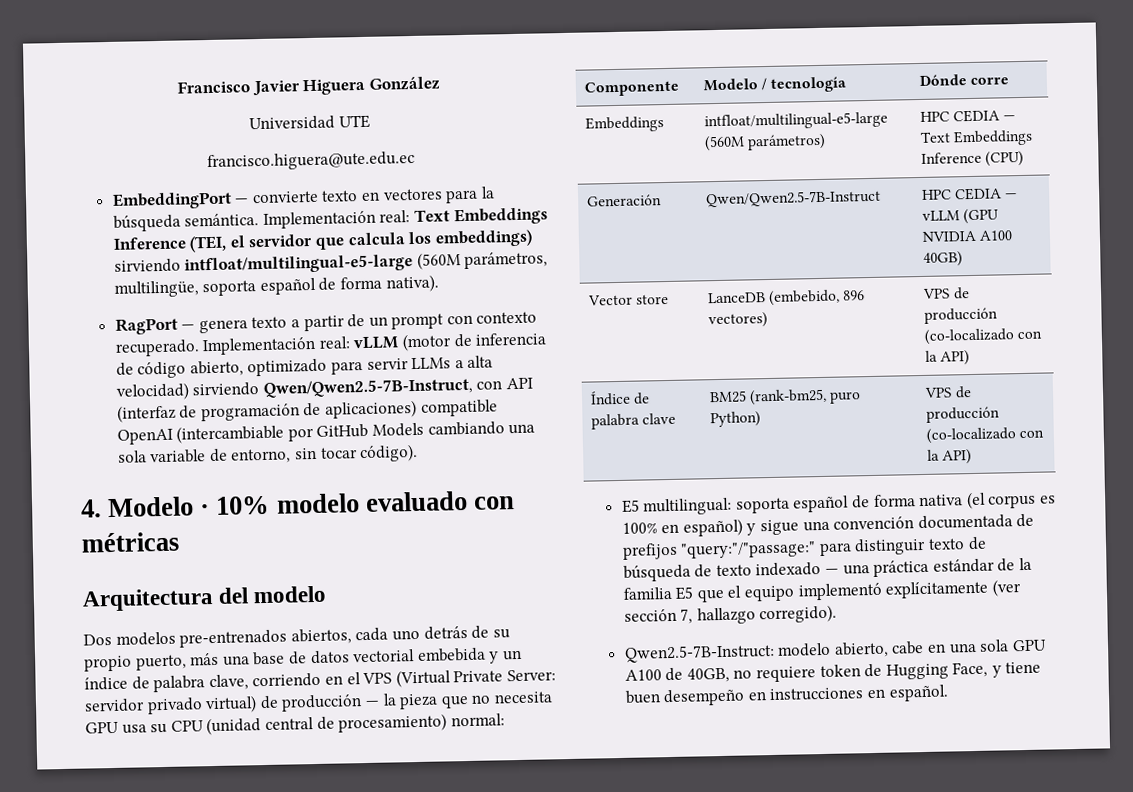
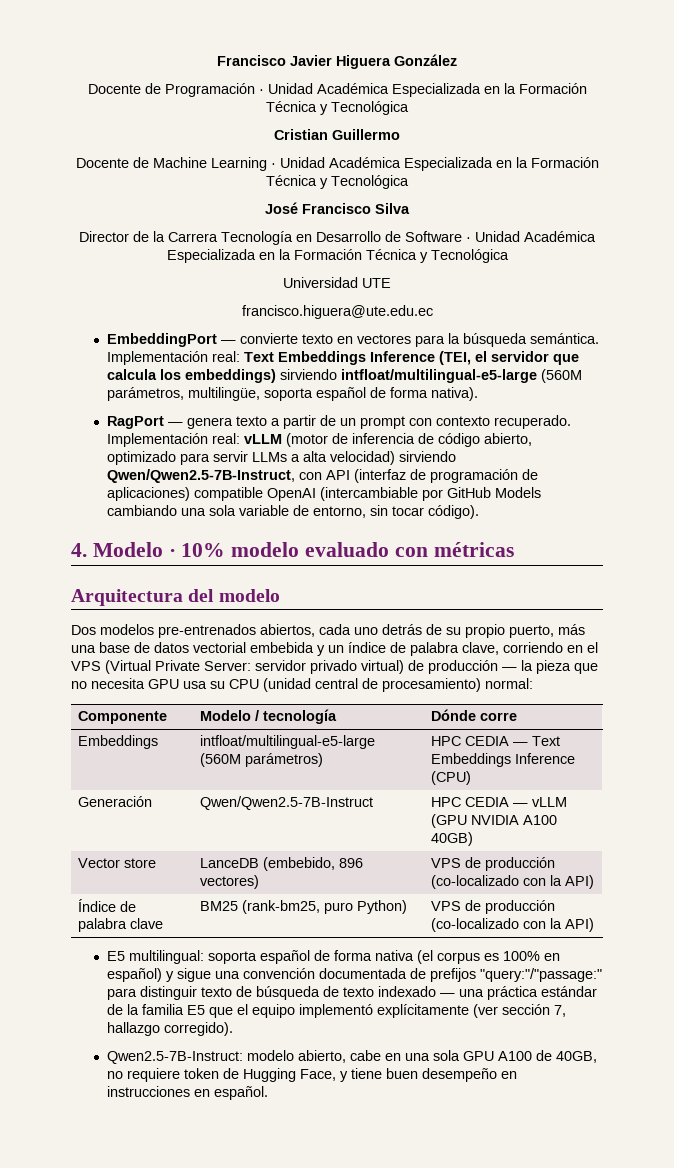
(440, 83) none -> [87,83,587,97] [266,101,409,115] [274,129,400,140] [75,157,599,171] [266,175,409,189] [265,202,410,214] [79,231,596,245] [166,249,509,263] // Docente de Programación · Unidad Académica Especializada en la Formación Técnica y Tecnológica // Cristian Guillermo // Docente de Machine Learning · Unidad Académica Especializada en la Formación Técnica y Tecnológica // José Francisco Silva // Director de la Carrera Tecnología en Desarrollo de Software · Unidad Académica Especializada en la Formación Técnica y Tecnológica

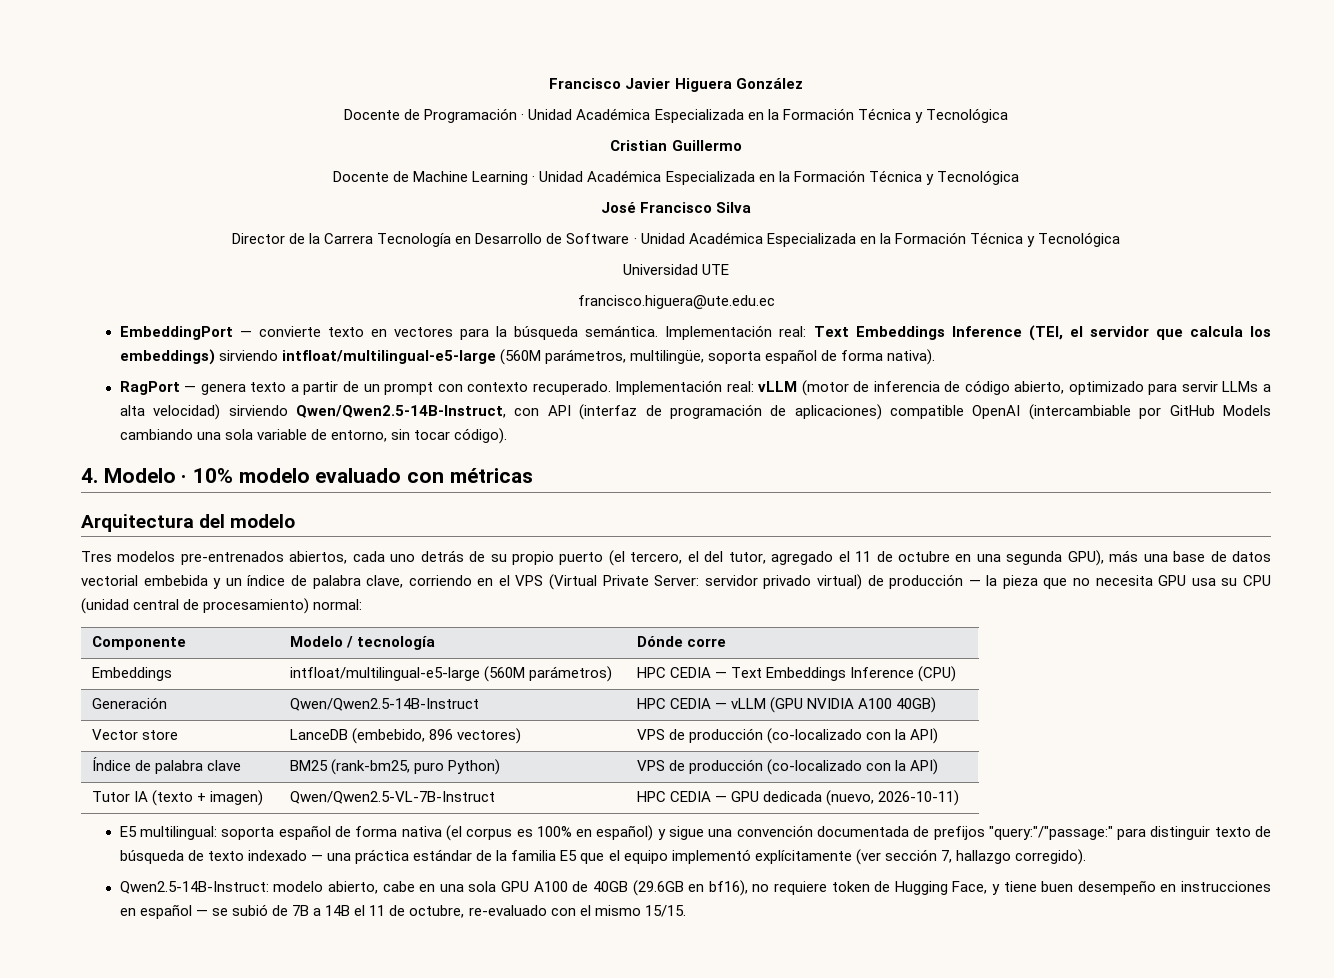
[107,469,296,483] Qwen/Qwen2.5-7B-Instruct, -> [295,405,506,418] Qwen/Qwen2.5-14B-Instruct,
[71,625,96,635] Dos -> [81,551,112,562] Tres
[509,625,554,638] puerto, -> [559,550,1104,566] puerto (el tercero, el del tutor, agregado el 11 de octubre en una segunda GPU),
[199,796,373,810] Qwen/Qwen2.5-7B-Instruct -> [289,698,479,711] Qwen/Qwen2.5-14B-Instruct
(594, 925) none -> [91,790,263,806] [289,791,495,804] [636,790,959,806] // Tutor IA (texto + imagen) | Qwen/Qwen2.5-VL-7B-Instruct | HPC CEDIA — GPU dedicada (nuevo, 2026-10-11)
[107,1051,244,1064] Qwen2.5-7B-Instruct: -> [119,881,269,894] Qwen2.5-14B-Instruct:
[556,1051,598,1063] 40GB, -> [592,880,748,896] 40GB (29.6GB en bf16),
[214,1086,269,1100] español. -> [139,904,686,919] español — se subió de 7B a 14B el 11 de octubre, re-evaluado con el mismo 15/15.

